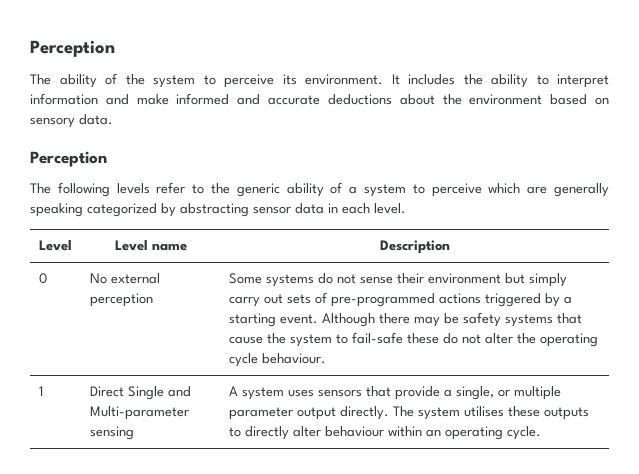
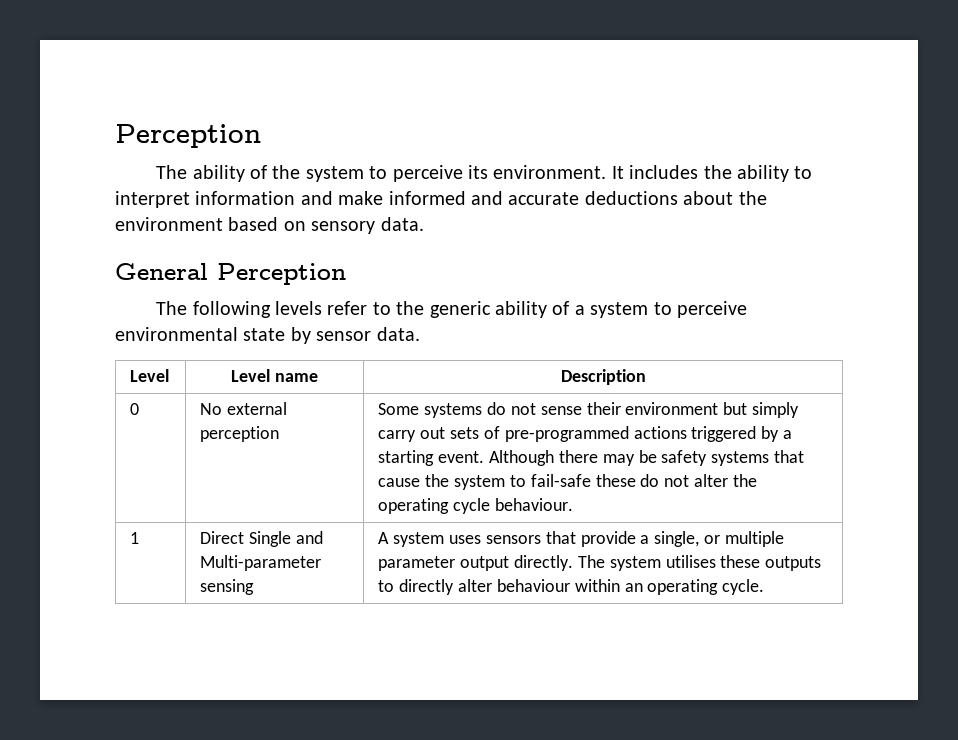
(113, 119) none -> [115,263,208,280] General
[488,183,609,197] [30,203,406,217] which are generally speaking categorized by abstracting sensor data in each level. -> [115,327,420,344] environmental state by sensor data.

